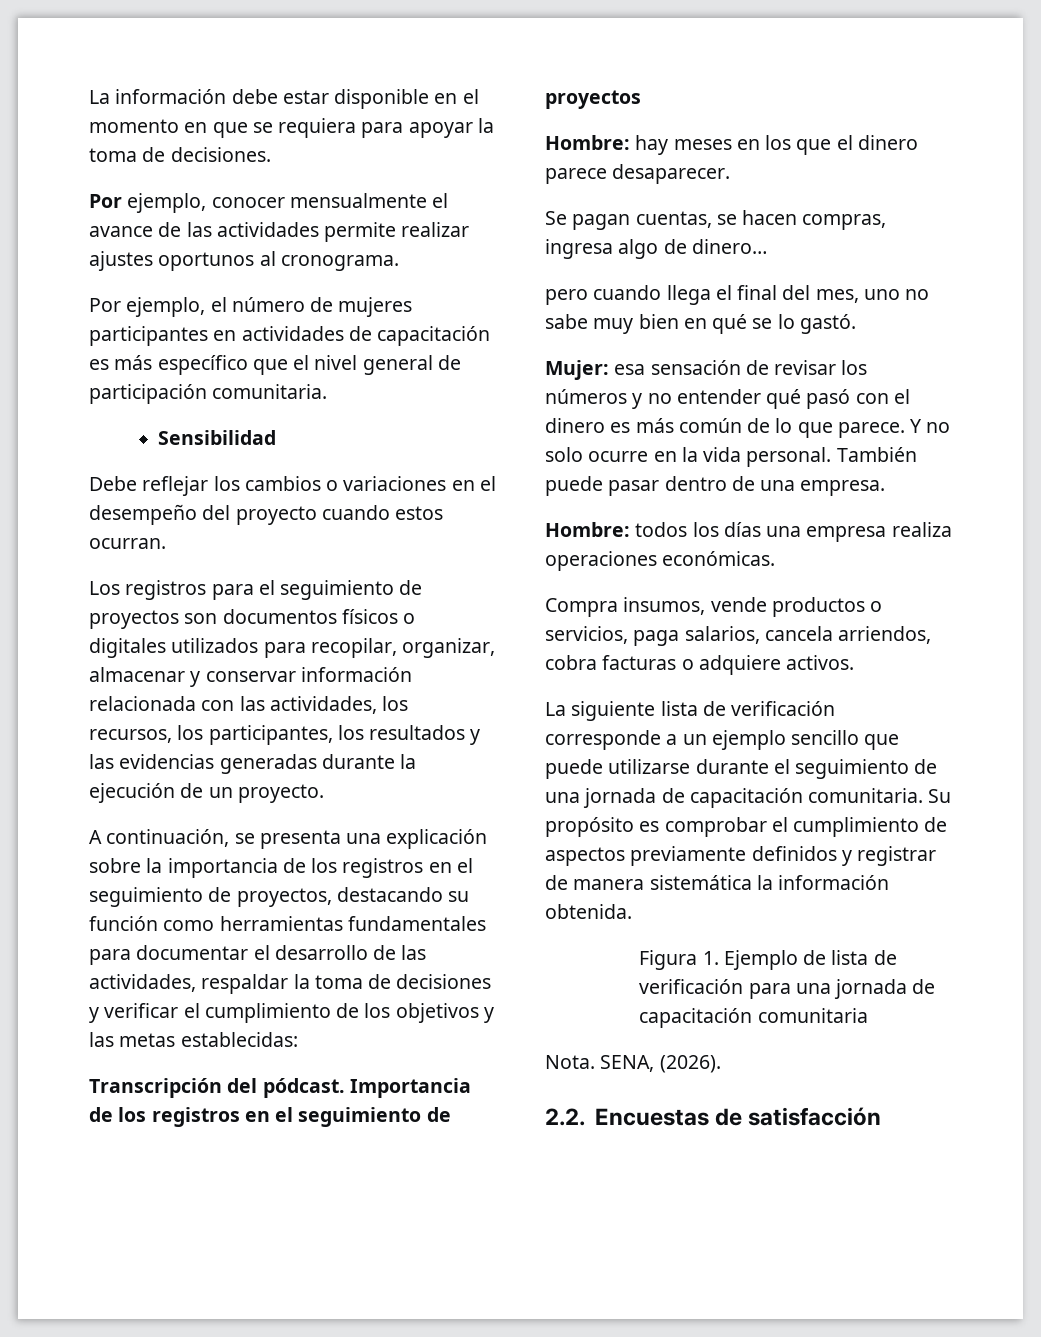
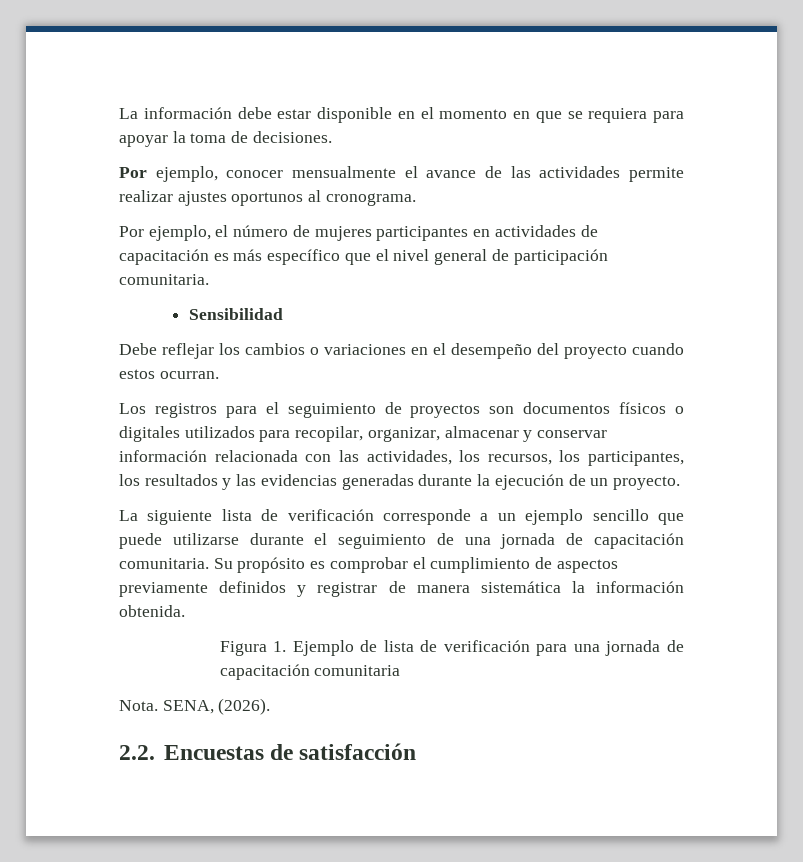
[89,829,488,849] [89,858,473,878] [89,887,470,907] [89,916,486,931] [89,945,427,965] [89,974,492,994] [89,1003,494,1023] [89,1032,298,1047] [89,1078,471,1098] [89,1107,451,1127] [545,90,641,109] [545,135,918,155] [545,164,731,184] [545,210,887,230] [545,239,767,259] [545,285,930,305] [545,314,856,334] [545,360,868,380] [545,389,910,409] [545,418,951,438] [545,447,917,467] [545,476,886,496] [545,522,952,542] [545,551,776,571] [545,597,883,617] [545,626,932,646] [545,655,855,675] // A continuación, se presenta una explicación sobre la importancia de los registros en el seguimiento de proyectos, destacando su función como herramientas fundamentales para documentar el desarrollo de las actividades, respaldar la toma de decisiones y verificar el cumplimiento de los objetivos y las metas establecidas: // Transcripción del pódcast. Importancia de los registros en el seguimiento de proyectos // Hombre: hay meses en los que el dinero parece desaparecer. // Se pagan cuentas, se hacen compras, ingresa algo de dinero… // pero cuando llega el final del mes, uno no sabe muy bien en qué se lo gastó. // Mujer: esa sensación de revisar los números y no entender qué pasó con el dinero es más común de lo que parece. Y no solo ocurre en la vida personal. También puede pasar dentro de una empresa. // Hombre: todos los días una empresa realiza operaciones económicas. // Compra insumos, vende productos o servicios, paga salarios, cancela arriendos, cobra facturas o adquiere activos. -> (680, 483) none

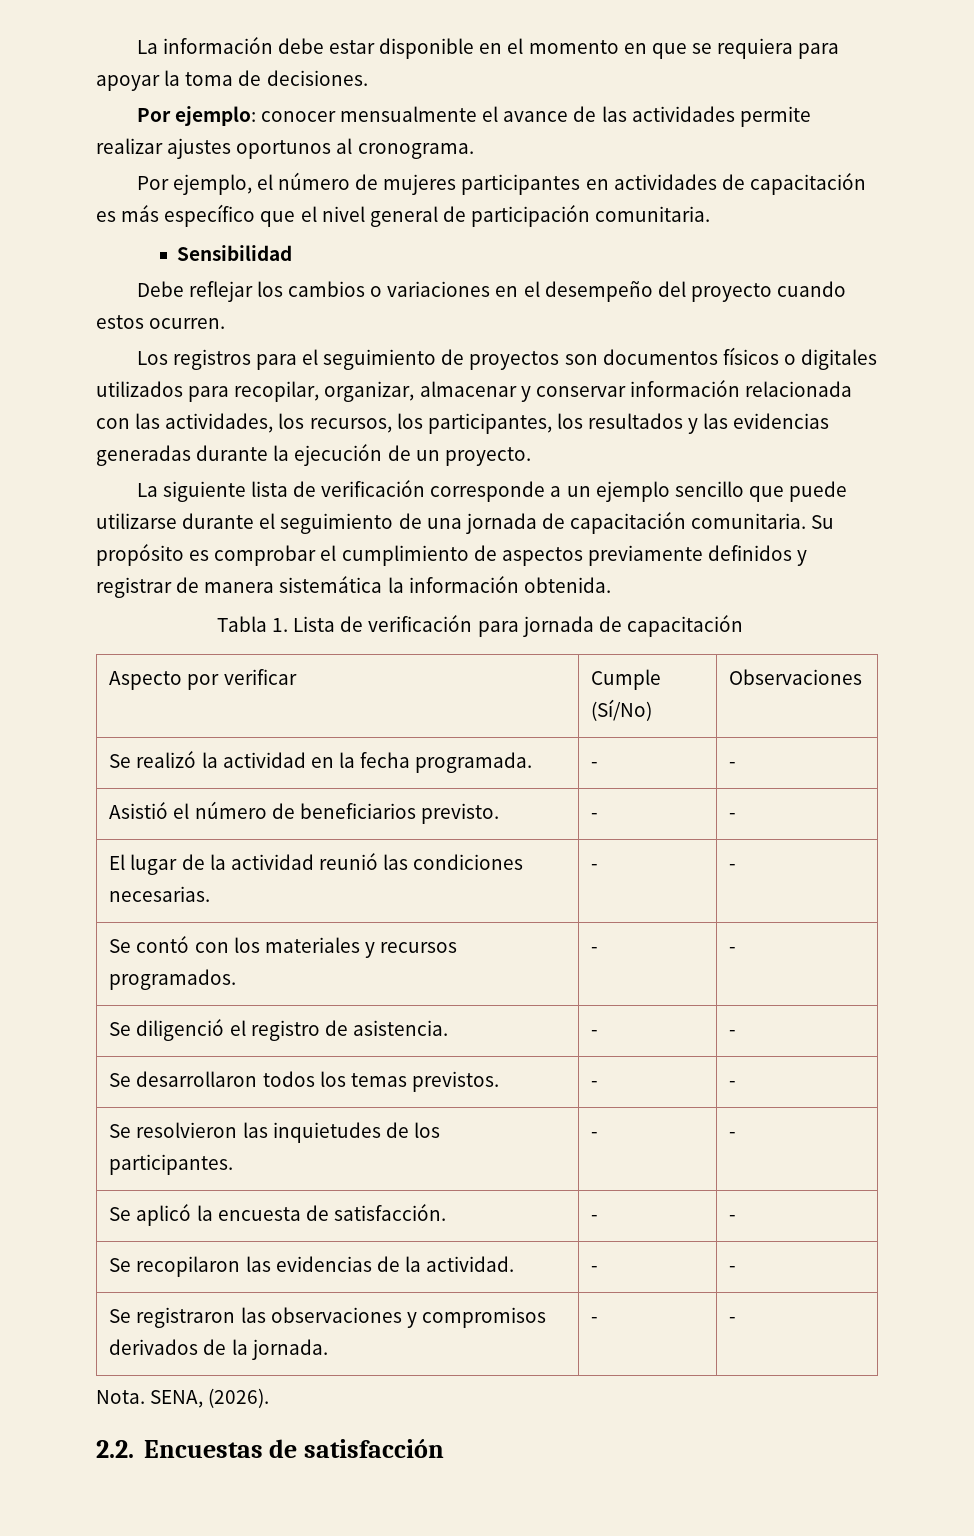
[155,166,218,182] ejemplo, -> [174,106,256,126] ejemplo:
[159,371,219,379] ocurran. -> [149,318,226,329] ocurren.
[219,640,414,656] Figura 1. Ejemplo de lista -> [216,616,336,632] Tabla 1. Lista
[573,640,685,656] [219,664,401,680] una jornada de capacitación comunitaria -> [522,615,743,637] [109,669,297,690] [591,669,662,690] [591,699,653,721] [729,669,863,685] [109,751,533,773] [591,762,599,768] [729,762,737,768] [109,801,499,824] [591,813,599,819] [729,813,737,819] [109,853,524,875] [109,886,211,902] [591,864,599,870] [729,864,737,870] [109,936,458,958] [109,969,237,990] [591,947,599,953] [729,947,737,953] [109,1019,448,1041] [591,1030,599,1036] [729,1030,737,1036] [109,1071,499,1092] [591,1081,599,1087] [729,1081,737,1087] [109,1122,440,1143] [109,1154,234,1175] [591,1132,599,1138] [729,1132,737,1138] [109,1204,446,1226] [591,1215,599,1221] [729,1215,737,1221] [109,1256,515,1277] [591,1266,599,1272] [729,1266,737,1272] [109,1307,546,1328] [109,1339,328,1360] [591,1317,599,1323] [729,1317,737,1323] jornada de capacitación // Aspecto por verificar | Cumple (Sí/No) | Observaciones // Se realizó la actividad en la fecha programada. | - | - // Asistió el número de beneficiarios previsto. | - | - // El lugar de la actividad reunió las condiciones necesarias. | - | - // Se contó con los materiales y recursos programados. | - | - // Se diligenció el registro de asistencia. | - | - // Se desarrollaron todos los temas previstos. | - | - // Se resolvieron las inquietudes de los participantes. | - | - // Se aplicó la encuesta de satisfacción. | - | - // Se recopilaron las evidencias de la actividad. | - | - // Se registraron las observaciones y compromisos derivados de la jornada. | - | -

